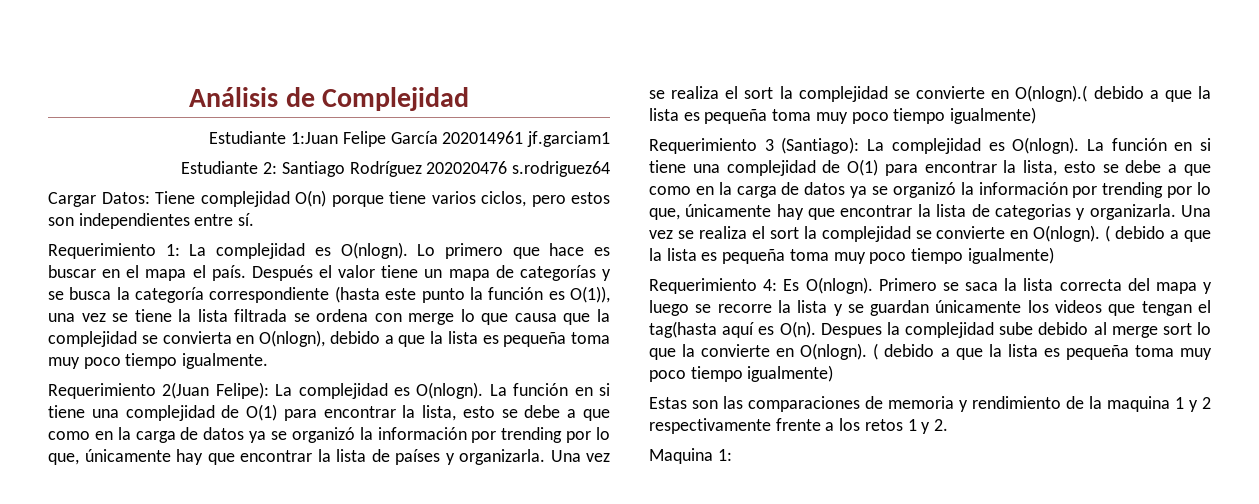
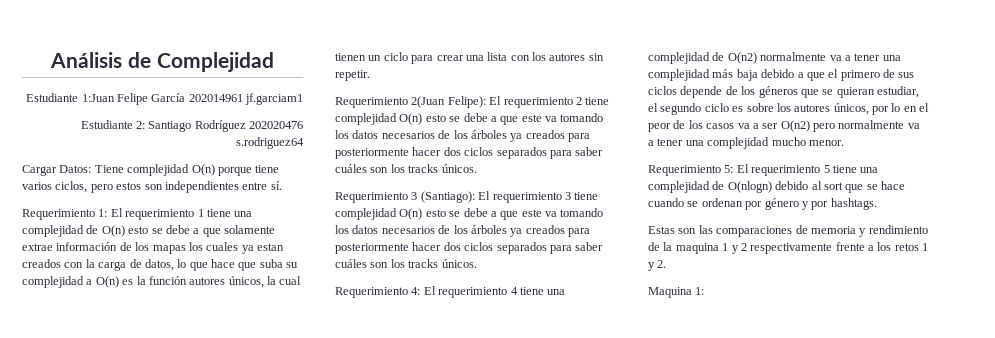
[189,242,610,259] [48,265,612,281] [48,286,611,303] [48,309,611,325] [48,330,610,347] [48,353,269,369] [48,382,610,399] [48,404,610,421] [48,427,610,443] [48,449,610,465] [649,85,1211,102] [649,107,1037,124] [649,137,1211,154] [649,159,1211,176] [649,182,1211,198] [649,204,1211,220] [649,225,1212,242] [649,247,1054,264] [649,277,1212,294] [649,300,1211,316] [649,321,1211,338] [649,343,1212,360] [649,365,834,382] La complejidad es O(nlogn). Lo primero que hace es buscar en el mapa el país. Después el valor tiene un mapa de categorías y se busca la categoría correspondiente (hasta este punto la función es O(1)), una vez se tiene la lista filtrada se ordena con merge lo que causa que la complejidad se convierta en O(nlogn), debido a que la lista es pequeña toma muy poco tiempo igualmente. // Requerimiento 2(Juan Felipe): La complejidad es O(nlogn). La función en si tiene una complejidad de O(1) para encontrar la lista, esto se debe a que como en la carga de datos ya se organizó la información por trending por lo que, únicamente hay que encontrar la lista de países y organizarla. Una vez se realiza el sort la complejidad se convierte en O(nlogn).( debido a que la lista es pequeña toma muy poco tiempo igualmente) // Requerimiento 3 (Santiago): La complejidad es O(nlogn). La función en si tiene una complejidad de O(1) para encontrar la lista, esto se debe a que como en la carga de datos ya se organizó la información por trending por lo que, únicamente hay que encontrar la lista de categorias y organizarla. Una vez se realiza el sort la complejidad se convierte en O(nlogn). ( debido a que la lista es pequeña toma muy poco tiempo igualmente) // Requerimiento 4: Es O(nlogn). Primero se saca la lista correcta del mapa y luego se recorre la lista y se guardan únicamente los videos que tengan el tag(hasta aquí es O(n). Despues la complejidad sube debido al merge sort lo que la convierte en O(nlogn). ( debido a que la lista es pequeña toma muy poco tiempo igualmente) -> [110,208,253,220] [22,225,275,237] [22,242,284,254] [22,259,299,271] [22,276,302,288] [335,52,604,64] [335,70,370,81] [335,96,610,108] [335,113,604,125] [335,130,590,142] [335,147,604,159] [335,164,477,173] [335,191,599,203] [335,208,604,220] [335,225,590,237] [335,242,604,254] [335,259,477,268] [335,286,566,298] [648,52,901,64] [648,69,915,81] [648,86,919,98] [648,103,930,115] [648,120,920,132] [648,137,844,149] [648,164,879,176] [648,181,905,193] [648,198,877,210] El requerimiento 1 tiene una complejidad de O(n) esto se debe a que solamente extrae información de los mapas los cuales ya estan creados con la carga de datos, lo que hace que suba su complejidad a O(n) es la función autores únicos, la cual tienen un ciclo para crear una lista con los autores sin repetir. // Requerimiento 2(Juan Felipe): El requerimiento 2 tiene complejidad O(n) esto se debe a que este va tomando los datos necesarios de los árboles ya creados para posteriormente hacer dos ciclos separados para saber cuáles son los tracks únicos. // Requerimiento 3 (Santiago): El requerimiento 3 tiene complejidad O(n) esto se debe a que este va tomando los datos necesarios de los árboles ya creados para posteriormente hacer dos ciclos separados para saber cuáles son los tracks únicos. // Requerimiento 4: El requerimiento 4 tiene una complejidad de O(n2) normalmente va a tener una complejidad más baja debido a que el primero de sus ciclos depende de los géneros que se quieran estudiar, el segundo ciclo es sobre los autores únicos, por lo en el peor de los casos va a ser O(n2) pero normalmente va a tener una complejidad mucho menor. // Requerimiento 5: El requerimiento 5 tiene una complejidad de O(nlogn) debido al sort que se hace cuando se ordenan por género y por hashtags.

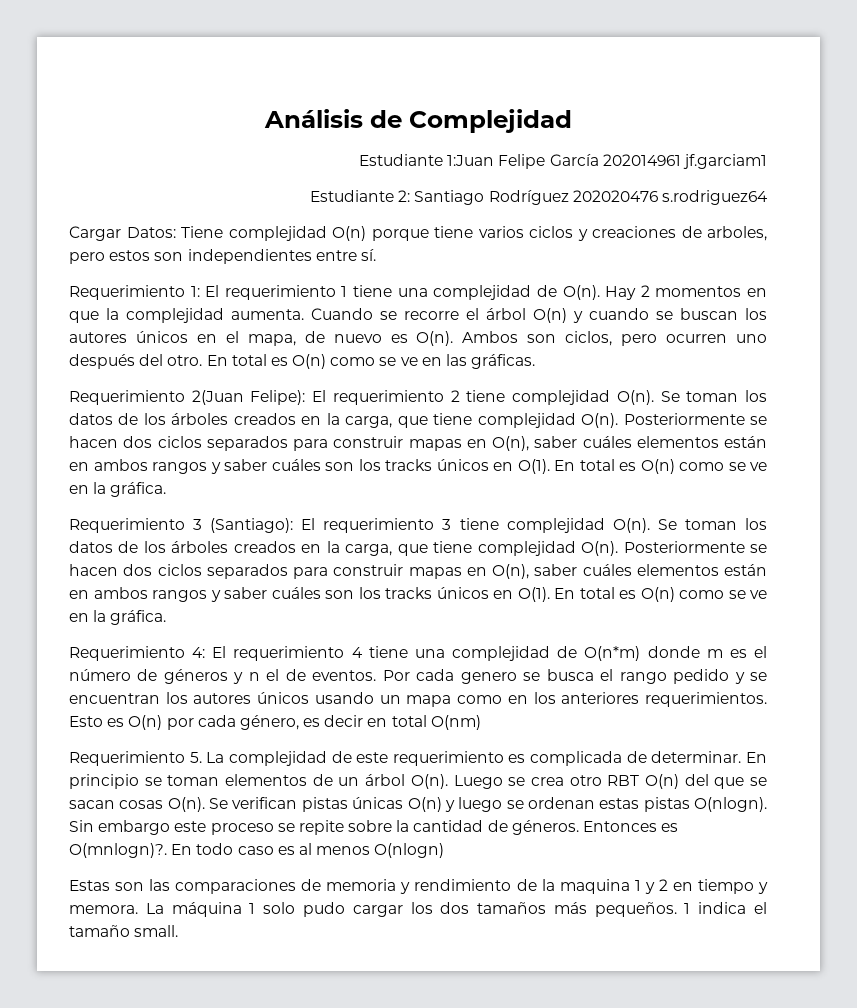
[55,181,88,193] ciclos, -> [529,226,767,241] ciclos y creaciones de arboles,
[101,225,275,237] [22,242,284,254] [22,259,299,271] [22,276,302,288] [335,52,604,64] [335,70,370,81] O(n) esto se debe a que solamente extrae información de los mapas los cuales ya estan creados con la carga de datos, lo que hace que suba su complejidad a O(n) es la función autores únicos, la cual tienen un ciclo para crear una lista con los autores sin repetir. -> [562,285,768,300] [69,308,767,323] [69,331,768,346] [69,354,536,369] O(n). Hay 2 momentos en que la complejidad aumenta. Cuando se recorre el árbol O(n) y cuando se buscan los autores únicos en el mapa, de nuevo es O(n). Ambos son ciclos, pero ocurren uno después del otro. En total es O(n) como se ve en las gráficas.
[399,113,604,125] [335,130,590,142] [335,147,604,159] [335,164,477,173] O(n) esto se debe a que este va tomando los datos necesarios de los árboles ya creados para posteriormente hacer dos ciclos separados para saber cuáles son los tracks únicos. -> [616,390,768,405] [69,413,767,428] [69,436,767,451] [69,459,767,474] [69,482,167,497] O(n). Se toman los datos de los árboles creados en la carga, que tiene complejidad O(n). Posteriormente se hacen dos ciclos separados para construir mapas en O(n), saber cuáles elementos están en ambos rangos y saber cuáles son los tracks únicos en O(1). En total es O(n) como se ve en la gráfica.
[399,208,604,220] [335,225,590,237] [335,242,604,254] [335,259,477,268] O(n) esto se debe a que este va tomando los datos necesarios de los árboles ya creados para posteriormente hacer dos ciclos separados para saber cuáles son los tracks únicos. -> [612,518,768,533] [69,541,767,556] [69,564,767,579] [69,587,767,602] [69,610,167,625] O(n). Se toman los datos de los árboles creados en la carga, que tiene complejidad O(n). Posteriormente se hacen dos ciclos separados para construir mapas en O(n), saber cuáles elementos están en ambos rangos y saber cuáles son los tracks únicos en O(1). En total es O(n) como se ve en la gráfica.
[727,52,901,64] [648,69,915,81] [648,86,919,98] [648,103,930,115] [648,120,920,132] [648,137,844,149] [648,164,879,176] [648,181,905,193] [648,198,877,210] O(n2) normalmente va a tener una complejidad más baja debido a que el primero de sus ciclos depende de los géneros que se quieran estudiar, el segundo ciclo es sobre los autores únicos, por lo en el peor de los casos va a ser O(n2) pero normalmente va a tener una complejidad mucho menor. // Requerimiento 5: El requerimiento 5 tiene una complejidad de O(nlogn) debido al sort que se hace cuando se ordenan por género y por hashtags. -> [584,646,767,661] [69,669,768,684] [69,692,768,707] [69,715,481,730] [69,751,767,766] [69,774,767,789] [69,797,767,812] [69,820,679,835] [69,843,445,858] O(n*m) donde m es el número de géneros y n el de eventos. Por cada genero se busca el rango pedido y se encuentran los autores únicos usando un mapa como en los anteriores requerimientos. Esto es O(n) por cada género, es decir en total O(nm) // Requerimiento 5. La complejidad de este requerimiento es complicada de determinar. En principio se toman elementos de un árbol O(n). Luego se crea otro RBT O(n) del que se sacan cosas O(n). Se verifican pistas únicas O(n) y luego se ordenan estas pistas O(nlogn). Sin embargo este proceso se repite sobre la cantidad de géneros. Entonces es O(mnlogn)?. En todo caso es al menos O(nlogn)
[750,242,929,254] [648,260,667,271] [648,287,705,298] respectivamente frente a los retos 1 y 2. // Maquina 1: -> [672,879,768,894] [69,902,768,917] [69,925,179,937] en tiempo y memora. La máquina 1 solo pudo cargar los dos tamaños más pequeños. 1 indica el tamaño small.

